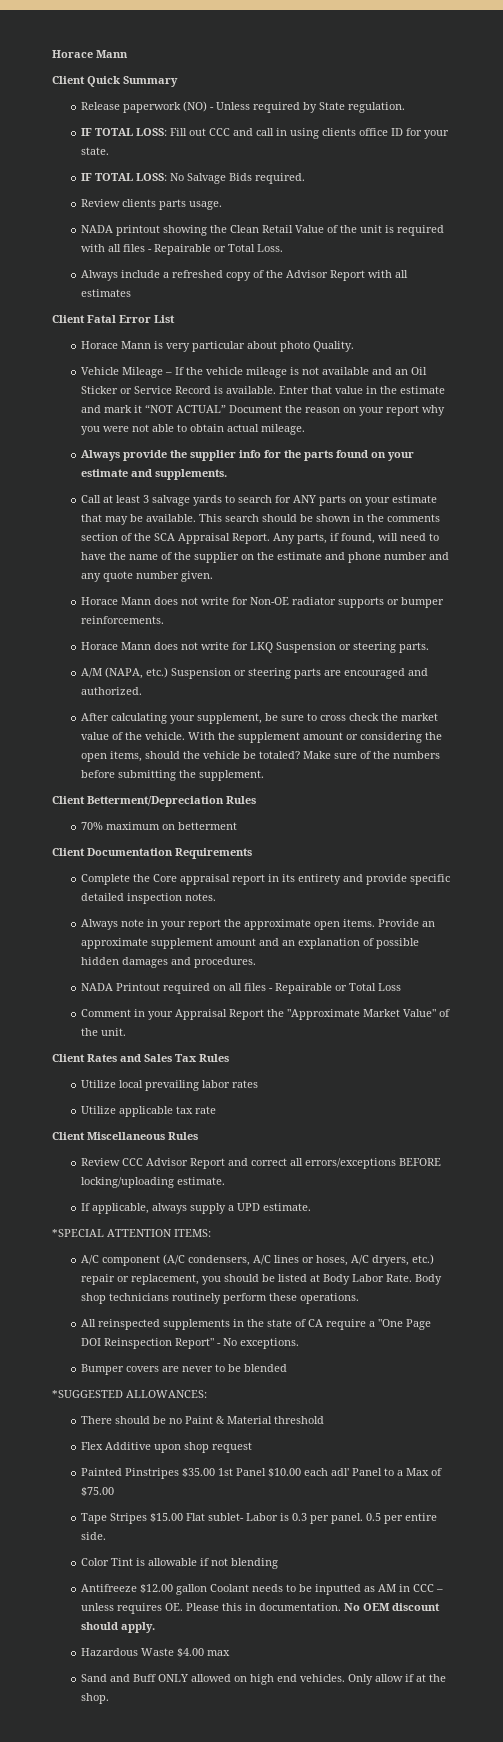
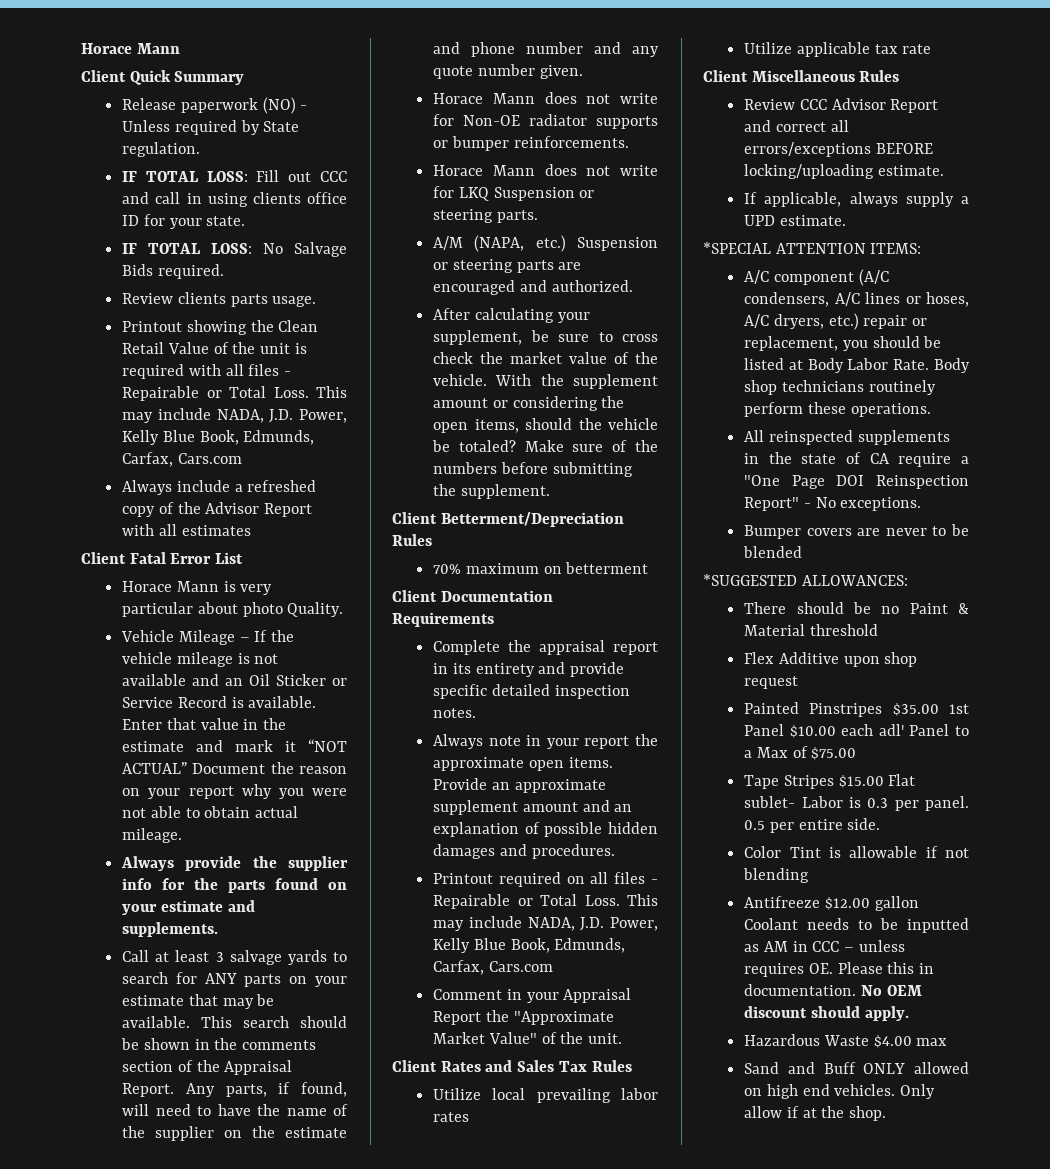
[80,225,160,236] NADA printout -> [122,321,183,332] Printout
(283, 248) none -> [316,386,347,398] [122,408,347,423] [122,430,315,445] [122,452,242,467] This may include NADA, J.D. Power, Kelly Blue Book, Edmunds, Carfax, Cars.com
[153,533,175,541] SCA -> (220, 1066) none
[152,874,177,882] Core -> (532, 646) none
[80,983,113,991] NADA -> (615, 851) none
[377,983,401,991] Loss -> [584,894,658,906] [433,916,658,931] [433,938,626,953] [433,960,553,975] Loss. This may include NADA, J.D. Power, Kelly Blue Book, Edmunds, Carfax, Cars.com

